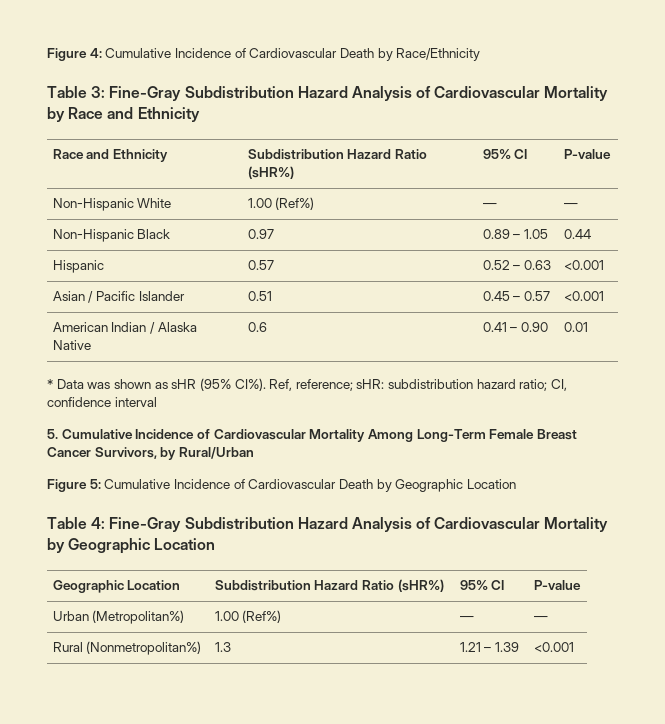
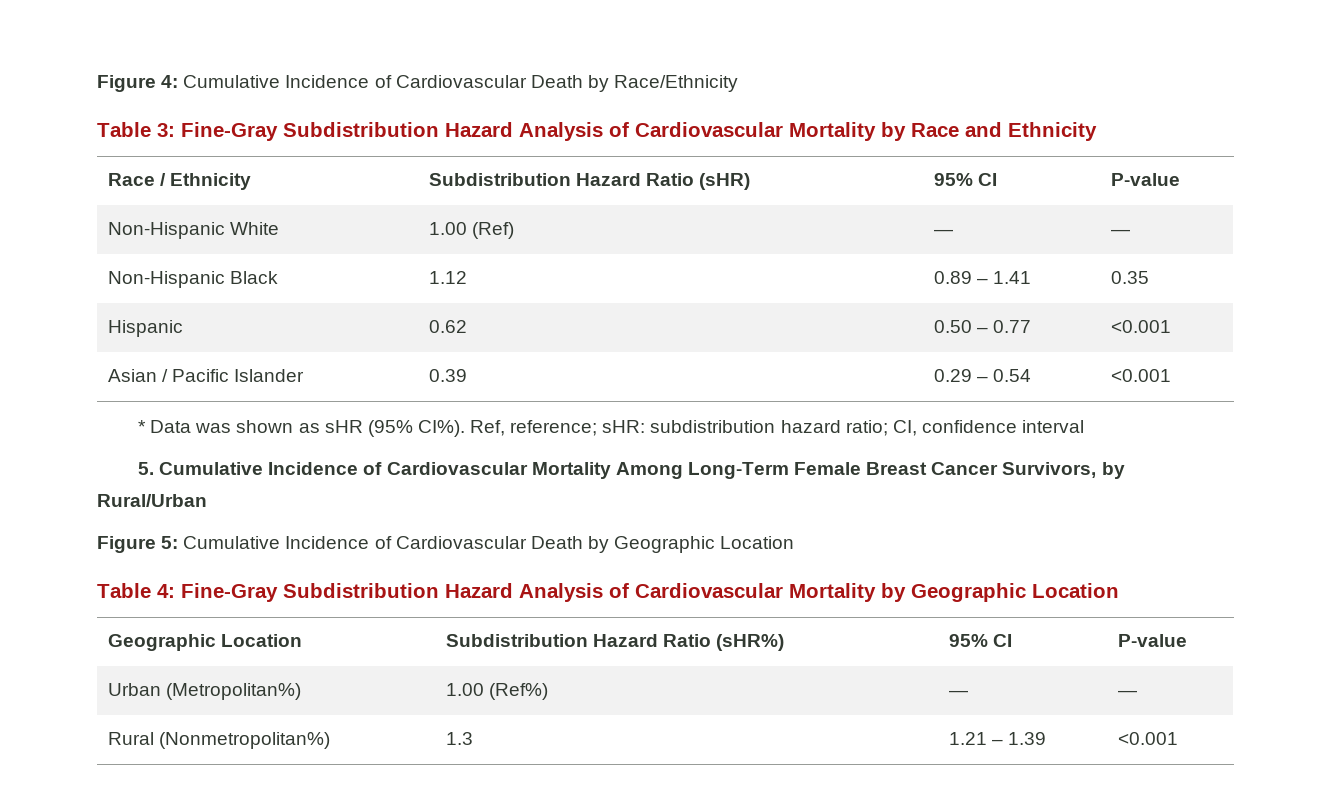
[86,149,110,159] and -> [159,173,166,186] /
[247,166,294,179] (sHR%) -> [698,173,750,190] (sHR)
[275,197,315,210] (Ref%) -> [471,222,514,239] (Ref)
[247,229,274,239] 0.97 -> [428,271,467,284] 1.12
[524,229,549,239] [563,229,591,239] 1.05 | 0.44 -> [992,271,1031,284] [1110,271,1149,284] 1.41 | 0.35
[247,260,274,270] [482,260,552,270] 0.57 | 0.52 – 0.63 -> [428,320,467,333] [933,320,1031,333] 0.62 | 0.50 – 0.77
[247,291,272,301] [482,291,551,301] [563,291,604,301] [52,322,197,334] [52,340,91,350] [247,322,267,332] [482,322,549,332] [563,322,588,332] 0.51 | 0.45 – 0.57 | <0.001 // American Indian / Alaska Native | 0.6 | 0.41 – 0.90 | 0.01 -> [428,369,467,382] [933,369,1031,382] [1110,369,1171,382] 0.39 | 0.29 – 0.54 | <0.001

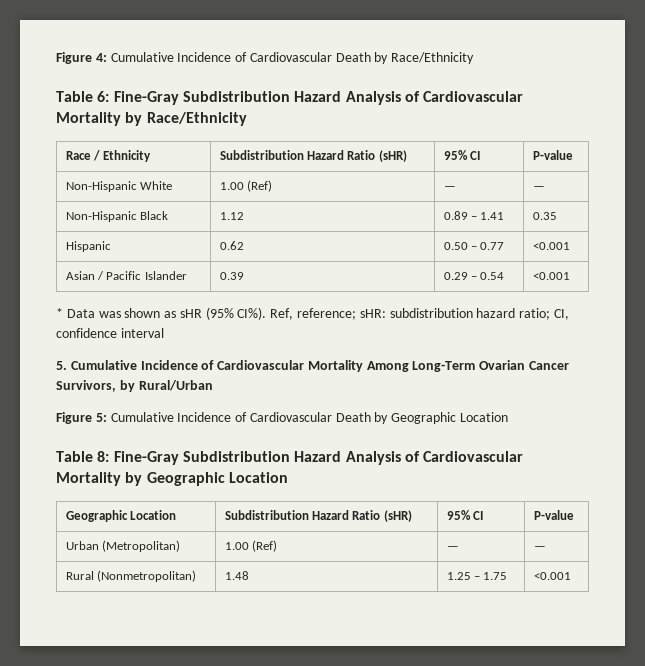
[157,122,1097,141] 3: Fine-Gray Subdistribution Hazard Analysis of Cardiovascular Mortality by Race and Ethnicity -> [97,91,524,105] [56,112,247,126] 6: Fine-Gray Subdistribution Hazard Analysis of Cardiovascular Mortality by Race/Ethnicity
[794,462,928,475] Female Breast -> [479,360,526,370] Ovarian
[157,584,175,598] 4: -> [97,451,110,462] 8:
[715,634,784,651] (sHR%) -> [383,510,412,522] (sHR)
[165,683,301,700] [445,683,548,700] (Metropolitan%) | 1.00 (Ref%) -> [102,540,181,552] [224,540,278,552] (Metropolitan) | 1.00 (Ref)
[158,732,330,749] [445,732,473,745] [948,732,1046,745] (Nonmetropolitan%) | 1.3 | 1.21 – 1.39 -> [97,570,197,582] [224,571,249,580] [446,572,508,580] (Nonmetropolitan) | 1.48 | 1.25 – 1.75

